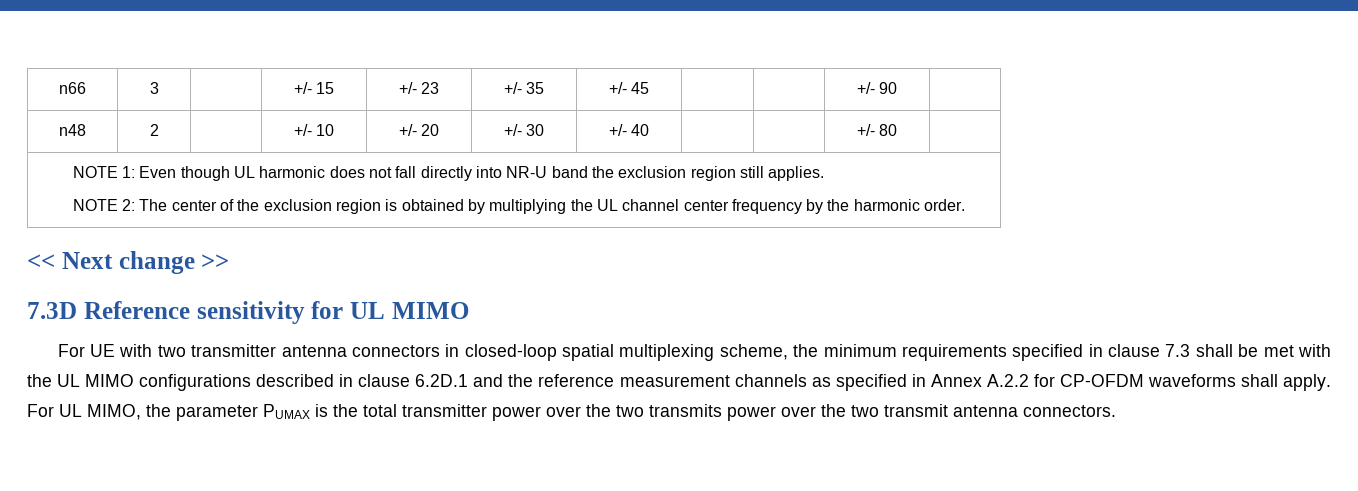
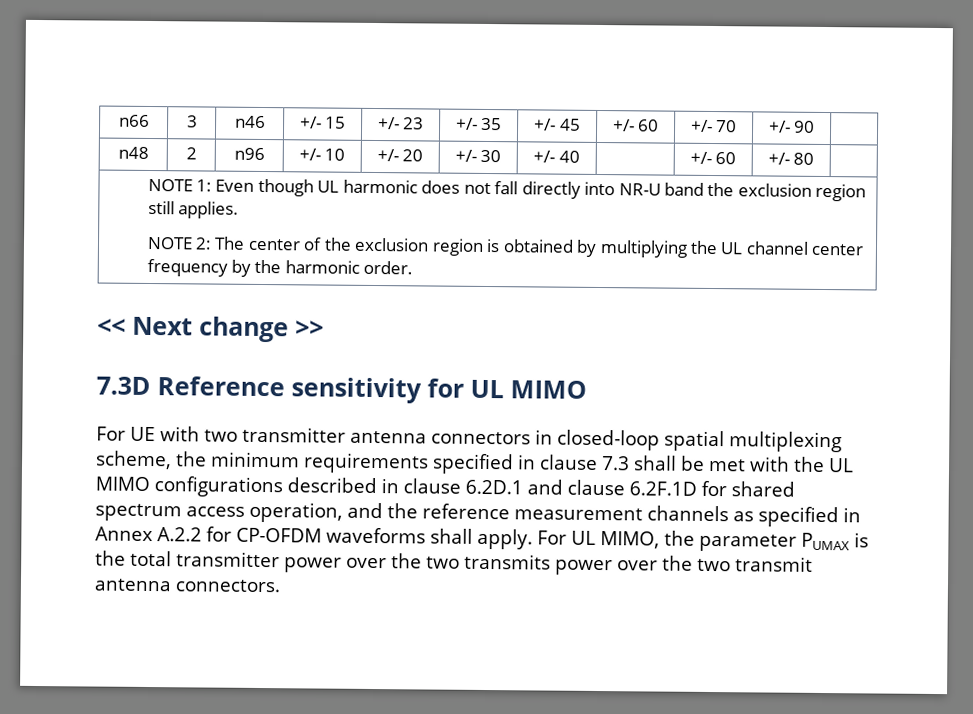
(159, 88) none -> [234,115,266,129] n46
(650, 88) | -> [612,119,660,132] [690,119,738,133] +/- 60 | +/- 70
(159, 130) none -> [233,147,265,161] n96
(650, 130) none -> [689,151,737,165] +/- 60
(504, 380) none -> [566,479,795,497] [95,501,383,523] clause 6.2F.1D for shared spectrum access operation, and

